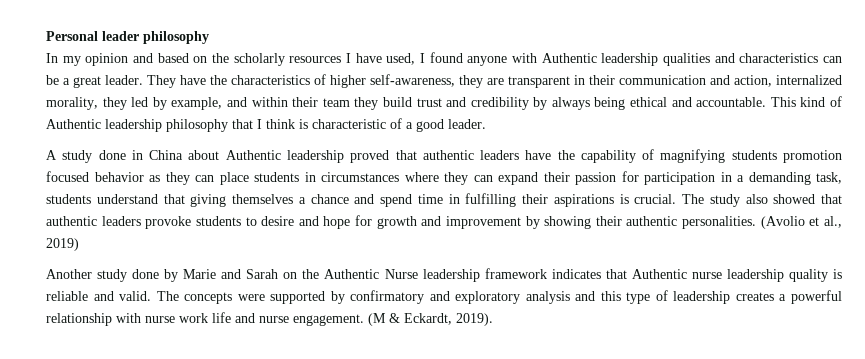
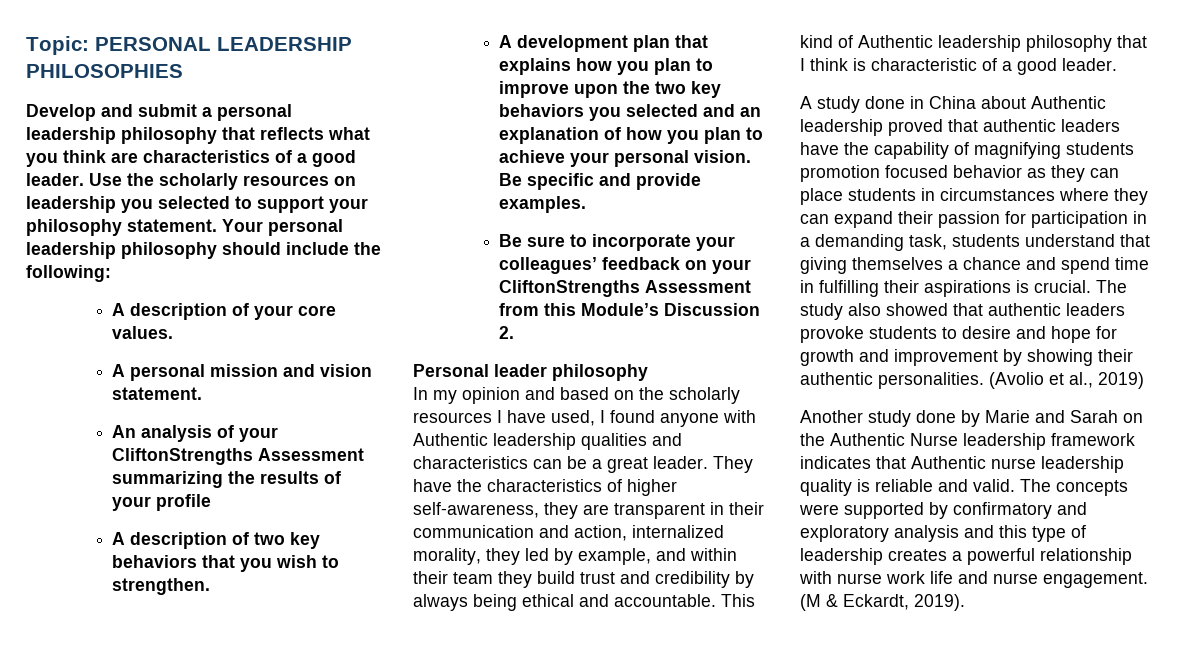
(46, 36) none -> [26,36,352,55] [26,64,183,78] [26,104,292,121] [26,127,370,144] [26,150,356,167] [26,173,356,190] [26,196,368,213] [26,219,343,236] [26,242,381,259] [26,265,111,282] [112,303,337,320] [112,326,174,339] [112,364,373,381] [112,387,203,400] [112,425,279,442] [112,448,365,465] [112,471,342,488] [112,494,212,511] [112,532,321,549] [112,555,340,572] [112,578,211,595] [499,35,709,52] [499,58,714,75] [499,81,722,98] [499,104,762,121] [499,127,764,144] [499,150,752,167] [499,173,702,190] [499,196,587,213] [499,234,736,251] [499,257,752,274] [499,280,752,297] [499,303,761,316] [499,326,515,339] Topic: PERSONAL LEADERSHIP PHILOSOPHIES // Develop and submit a personal leadership philosophy that reflects what you think are characteristics of a good leader. Use the scholarly resources on leadership you selected to support your philosophy statement. Your personal leadership philosophy should include the following: // A description of your core values. // A personal mission and vision statement. // An analysis of your CliftonStrengths Assessment summarizing the results of your profile // A description of two key behaviors that you wish to strengthen. // A development plan that explains how you plan to improve upon the two key behaviors you selected and an explanation of how you plan to achieve your personal vision. Be specific and provide examples. // Be sure to incorporate your colleagues’ feedback on your CliftonStrengths Assessment from this Module’s Discussion 2. //

